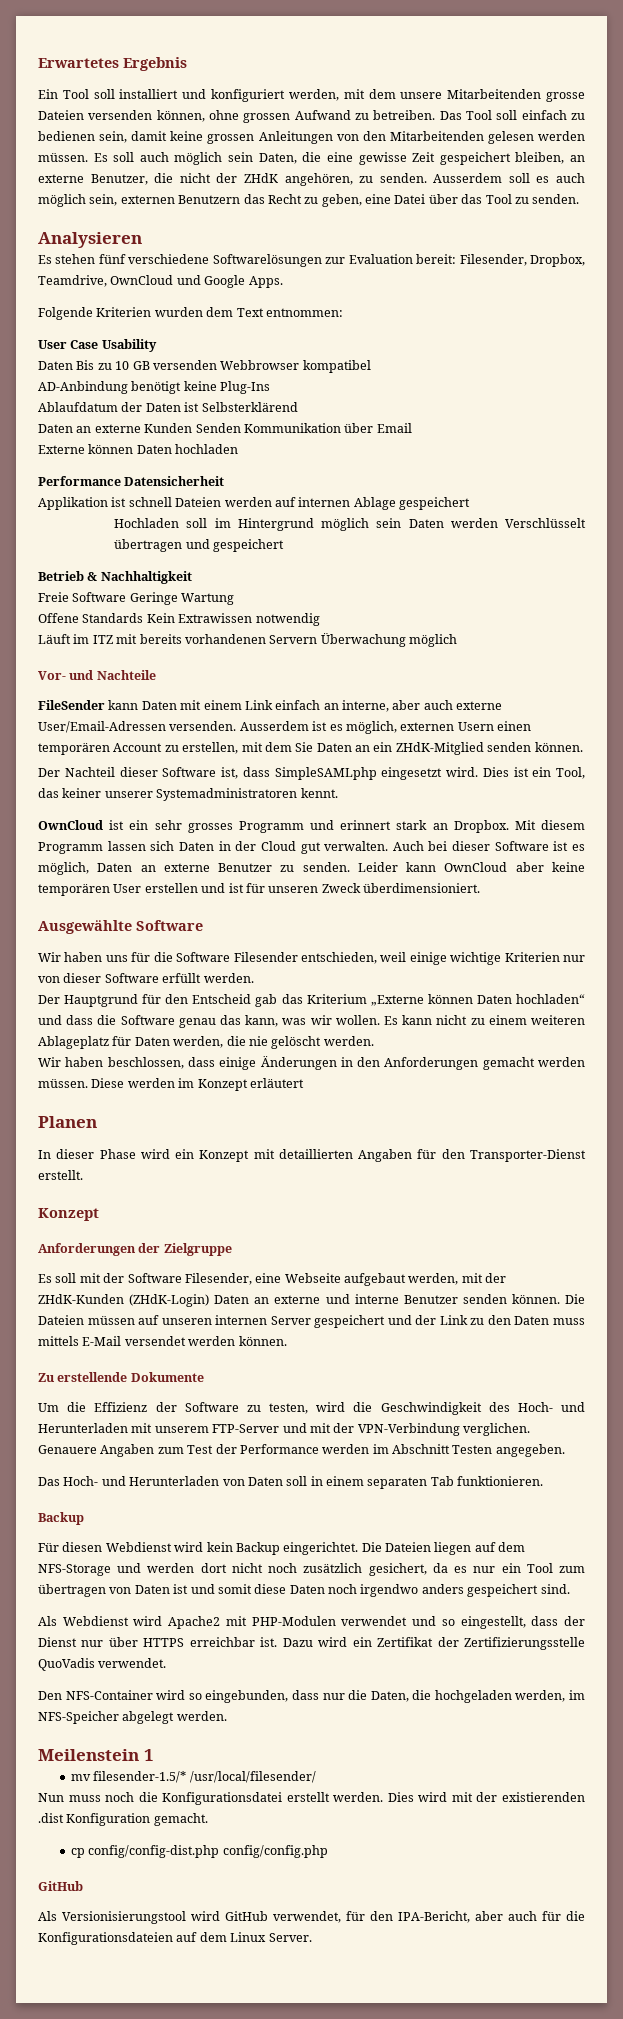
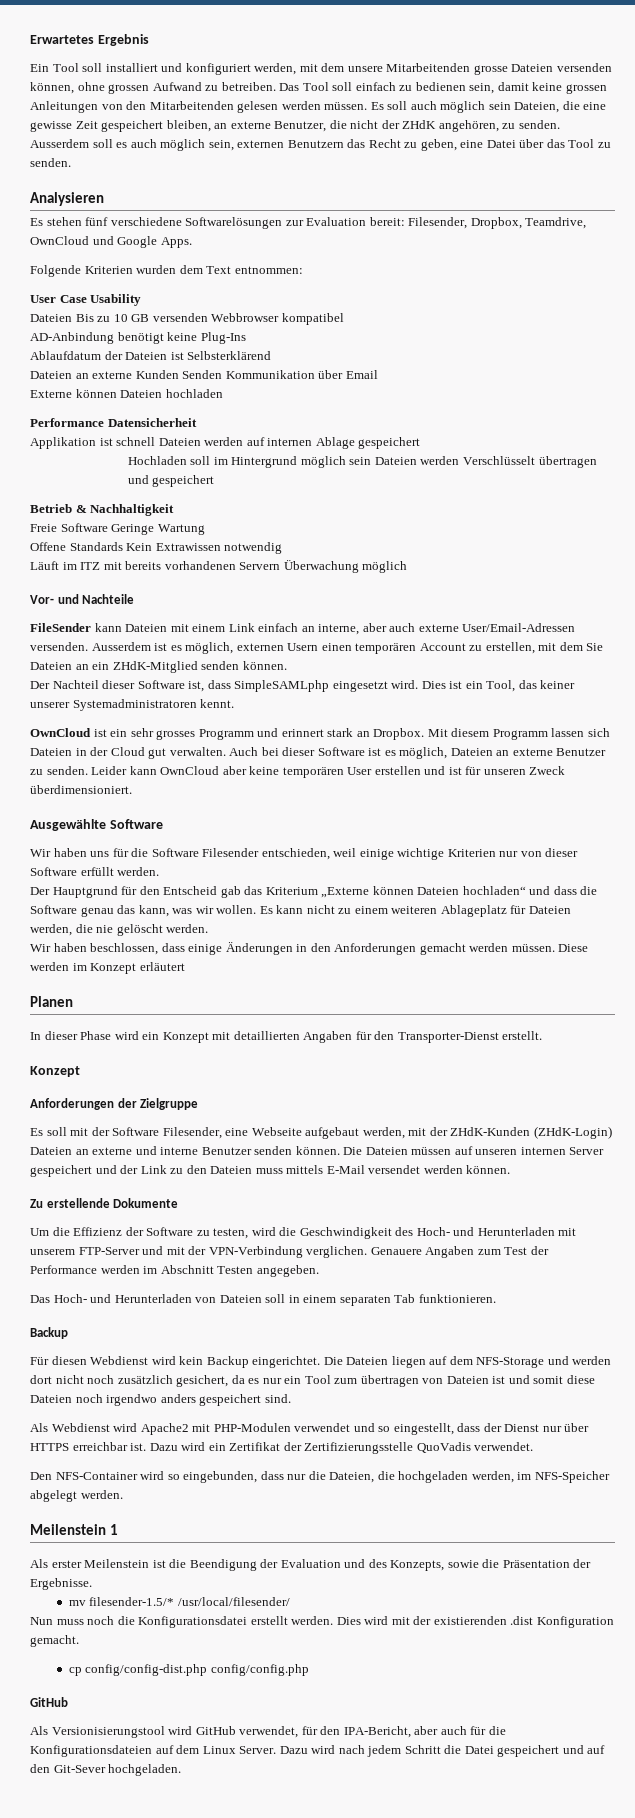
[258,153,297,164] Daten, -> [514,102,560,113] Dateien,
[38,361,73,370] Daten -> [30,314,72,322] Dateien
[145,403,181,412] Daten -> [125,352,168,360] Dateien
[38,424,73,433] Daten -> [30,371,72,379] Dateien
[136,445,172,454] Daten -> [120,390,163,398] Dateien
[408,519,444,528] Daten -> [374,457,417,465] Dateien
[141,701,177,710] Daten -> [125,624,168,632] Dateien
[316,743,352,752] Daten -> [30,662,72,670] Dateien
[178,842,214,851] Daten -> [30,748,72,756] Dateien
[97,863,133,872] Daten -> [450,748,493,756] Dateien
[476,995,512,1004] Daten -> [417,887,460,895] Dateien
[134,1037,170,1046] Daten -> [528,906,571,914] Dateien
[214,1295,250,1304] Daten -> [30,1147,72,1155] Dateien
[514,1316,550,1325] Daten -> [210,1166,253,1174] Dateien
[247,1477,283,1486] Daten -> [219,1295,262,1303] Dateien
[134,1585,170,1594] Daten -> [446,1376,489,1384] Dateien
[289,1585,325,1594] Daten -> [30,1395,72,1403] Dateien
[370,1691,409,1702] Daten, -> [329,1472,375,1483] Dateien,
(154, 1755) none -> [30,1559,592,1571] [30,1578,92,1590] // Als erster Meilenstein ist die Beendigung der Evaluation und des Konzepts, sowie die Präsentation der Ergebnisse.
(312, 1937) none -> [279,1745,606,1757] [30,1764,182,1776] Dazu wird nach jedem Schritt die Datei gespeichert und auf den Git-Sever hochgeladen.

